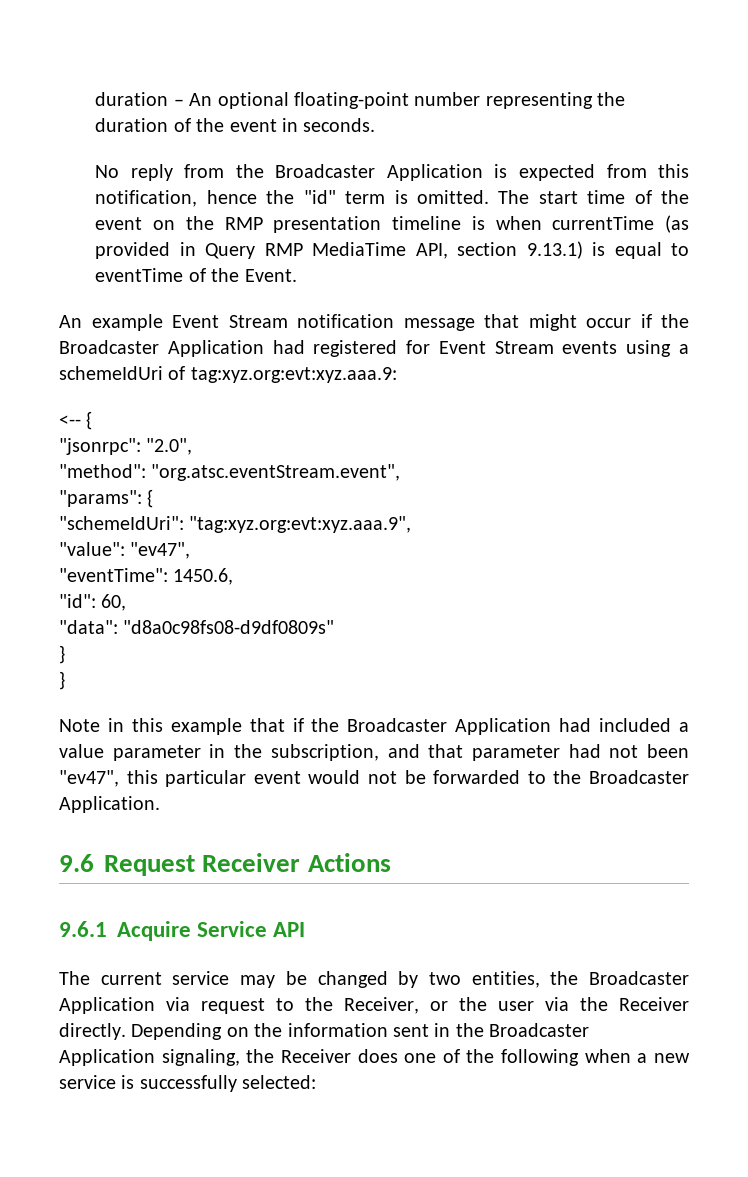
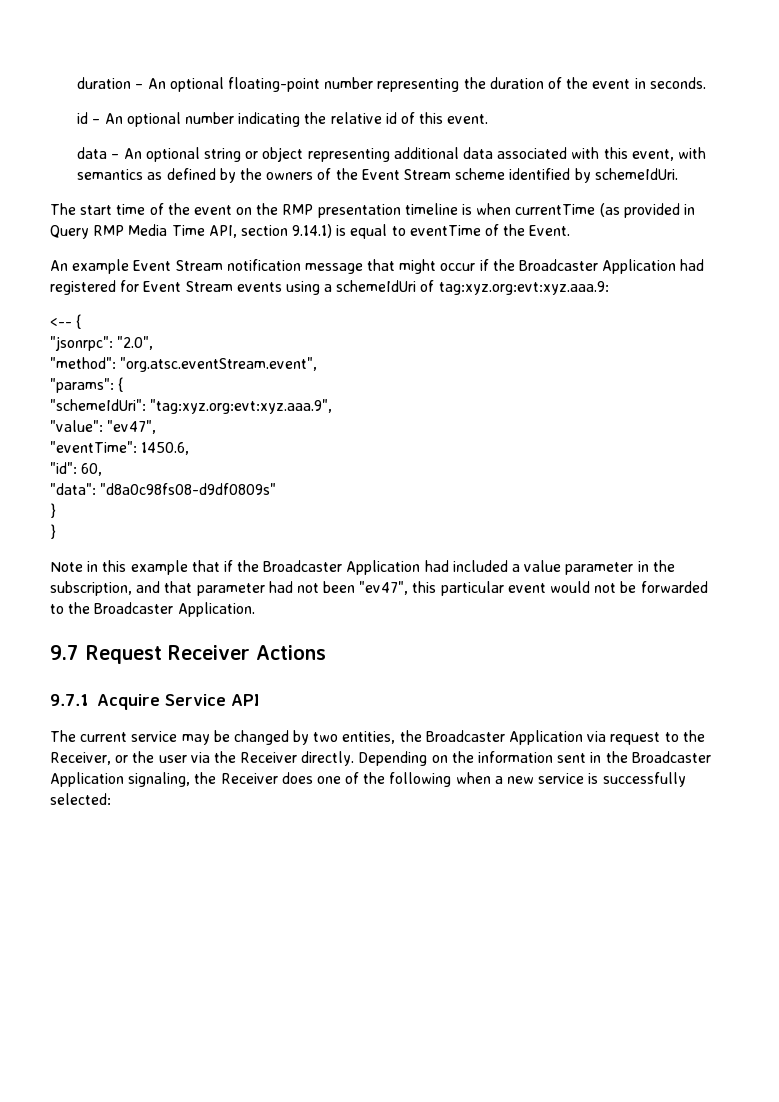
[95,164,689,181] [95,190,489,207] No reply from the Broadcaster Application is expected from this notification, hence the "id" term is omitted. -> [77,112,489,127] [77,147,706,162] [77,168,678,183] id – An optional number indicating the relative id of this event. // data – An optional string or object representing additional data associated with this event, with semantics as defined by the owners of the Event Stream scheme identified by schemeIdUri. //
[312,242,407,256] MediaTime -> [128,224,205,236] Media Time
[526,241,583,259] 9.13.1) -> [292,224,333,238] 9.14.1)
[59,854,94,872] 9.6 -> [50,645,78,660] 9.7
[59,921,107,937] 9.6.1 -> [50,694,89,706] 9.7.1

